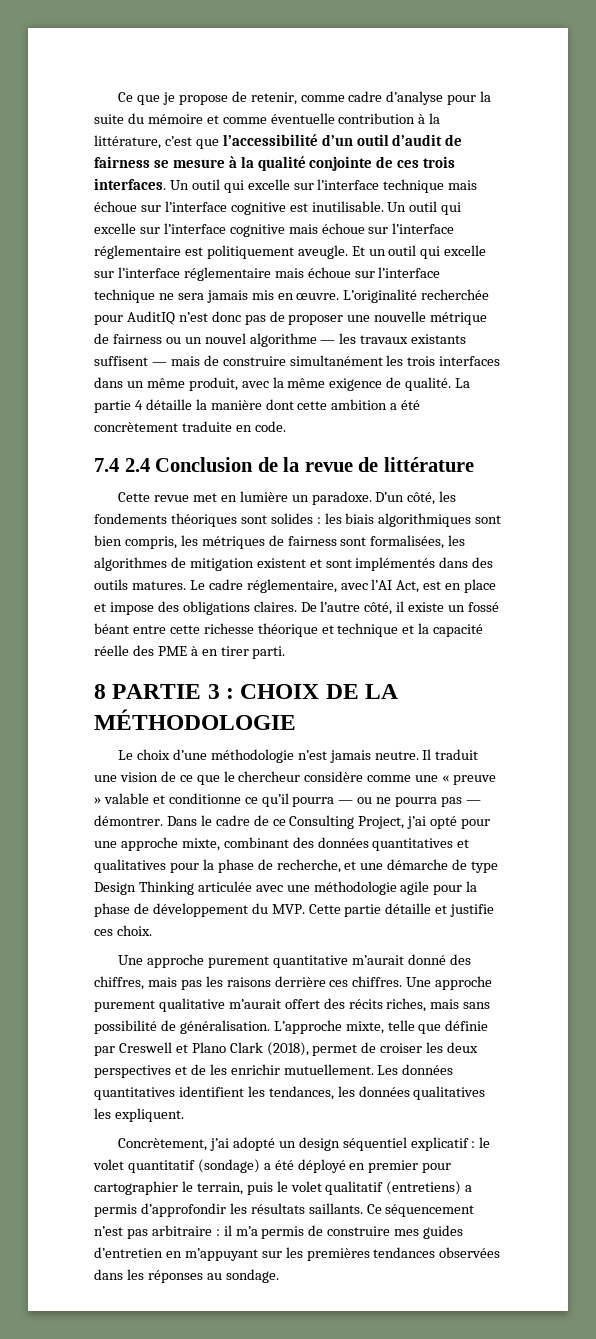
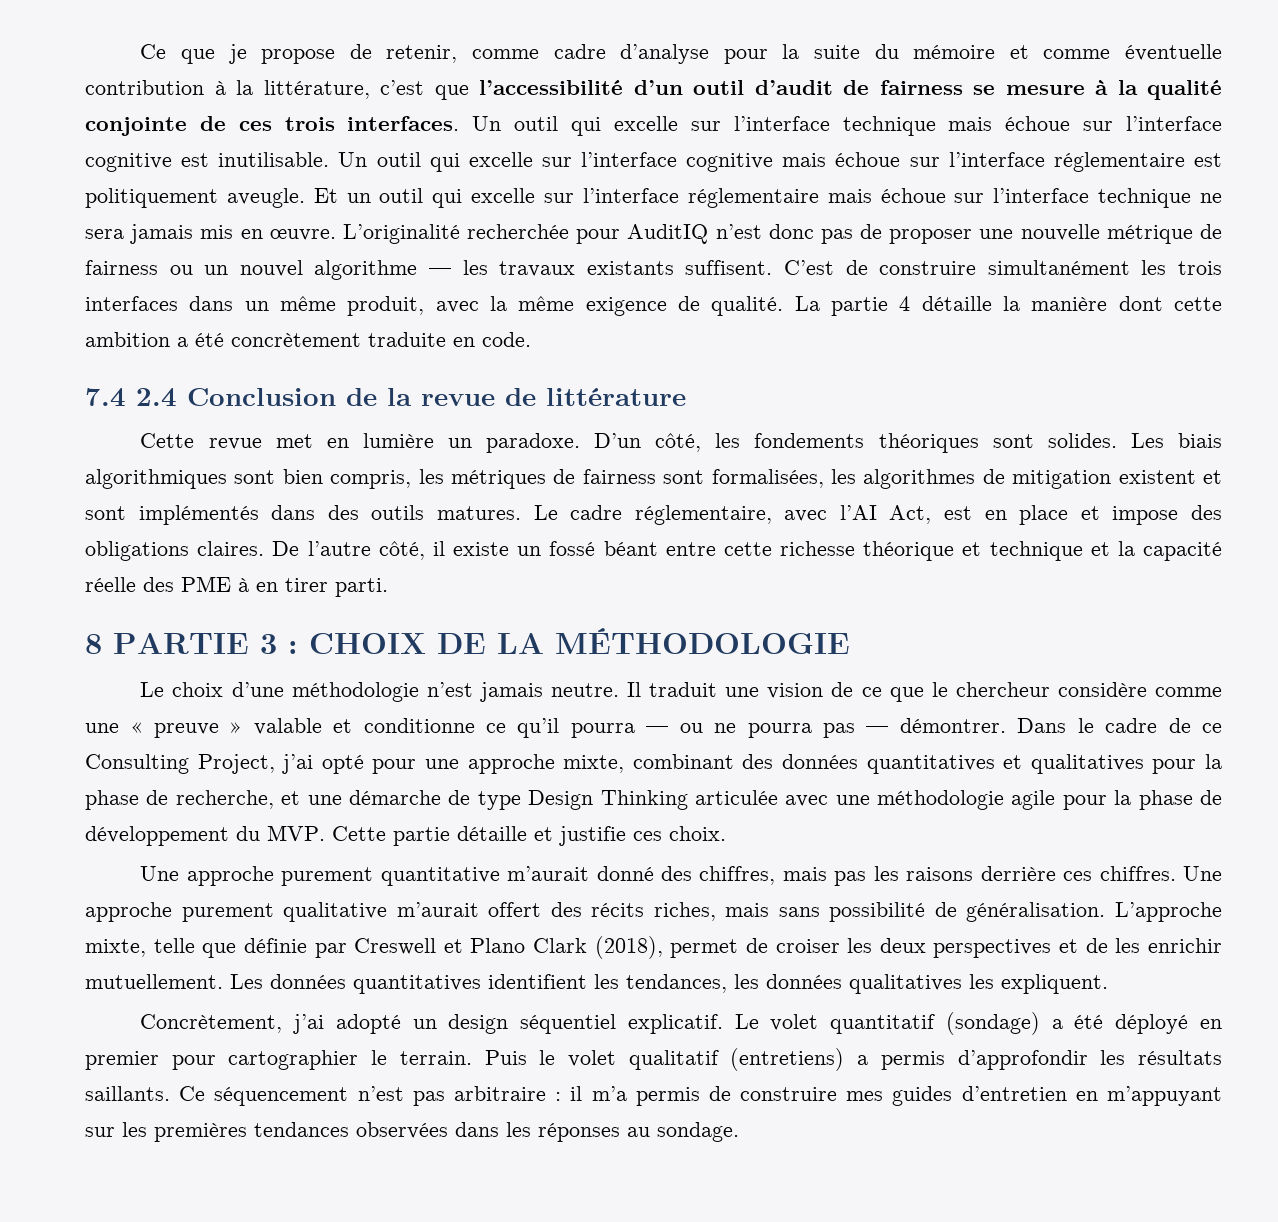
[94,356,200,366] suffisent — mais -> [685,260,835,275] suffisent. C’est
[270,513,342,524] solides : les -> [1047,433,1164,448] solides. Les
[410,1137,491,1151] explicatif : le -> [627,1014,759,1034] explicatif. Le
[196,1182,273,1195] terrain, puis -> [399,1050,527,1065] terrain. Puis

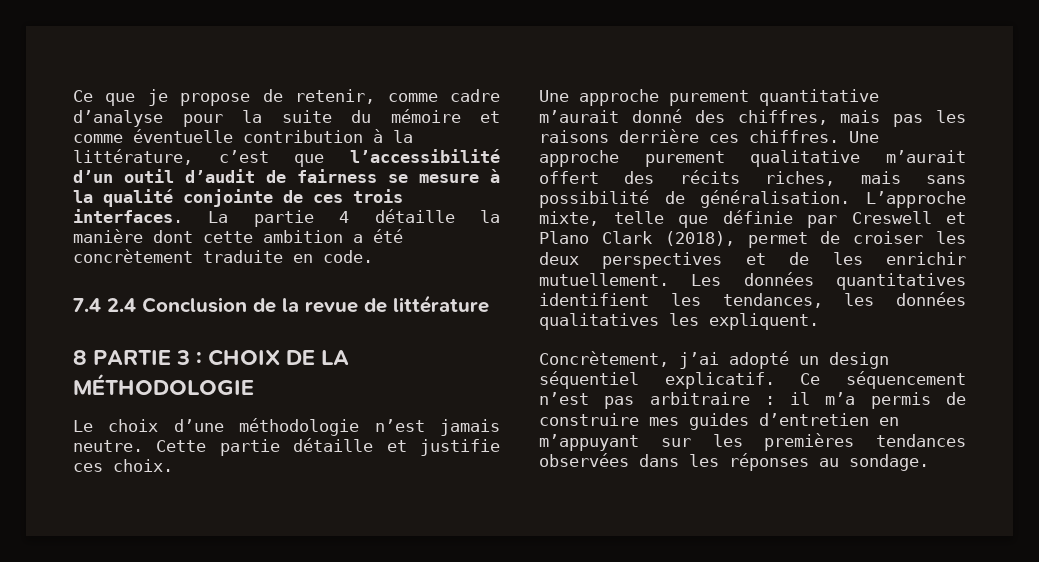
[472,116,1222,136] [85,152,1222,172] [85,188,1222,208] [85,224,1222,244] [85,260,1222,280] [85,296,784,316] Un outil qui excelle sur l’interface technique mais échoue sur l’interface cognitive est inutilisable. Un outil qui excelle sur l’interface cognitive mais échoue sur l’interface réglementaire est politiquement aveugle. Et un outil qui excelle sur l’interface réglementaire mais échoue sur l’interface technique ne sera jamais mis en œuvre. L’originalité recherchée pour AuditIQ n’est donc pas de proposer une nouvelle métrique de fairness ou un nouvel algorithme — les travaux existants suffisent. C’est de construire simultanément les trois interfaces dans un même produit, avec la même exigence de qualité. -> (183, 216) none
[140,433,1222,453] [85,469,1222,489] [85,505,1222,525] [85,541,1222,561] [85,576,388,597] // Cette revue met en lumière un paradoxe. D’un côté, les fondements théoriques sont solides. Les biais algorithmiques sont bien compris, les métriques de fairness sont formalisées, les algorithmes de mitigation existent et sont implémentés dans des outils matures. Le cadre réglementaire, avec l’AI Act, est en place et impose des obligations claires. De l’autre côté, il existe un fossé béant entre cette richesse théorique et technique et la capacité réelle des PME à en tirer parti. -> (489, 304) none
[627,682,1223,702] [85,718,1222,738] [85,754,1222,774] [85,790,1223,810] [85,825,325,846] Il traduit une vision de ce que le chercheur considère comme une « preuve » valable et conditionne ce qu’il pourra — ou ne pourra pas — démontrer. Dans le cadre de ce Consulting Project, j’ai opté pour une approche mixte, combinant des données quantitatives et qualitatives pour la phase de recherche, et une démarche de type Design Thinking articulée avec une méthodologie agile pour la phase de développement du MVP. -> (143, 446) none
[734,1012,1222,1035] [85,1048,1222,1071] [85,1086,170,1101] Le volet quantitatif (sondage) a été déployé en premier pour cartographier le terrain. Puis le volet qualitatif (entretiens) a permis d’approfondir les résultats saillants. -> (775, 380) none

